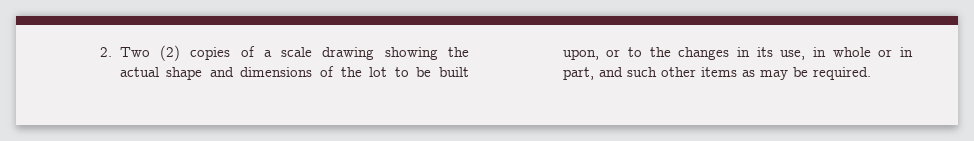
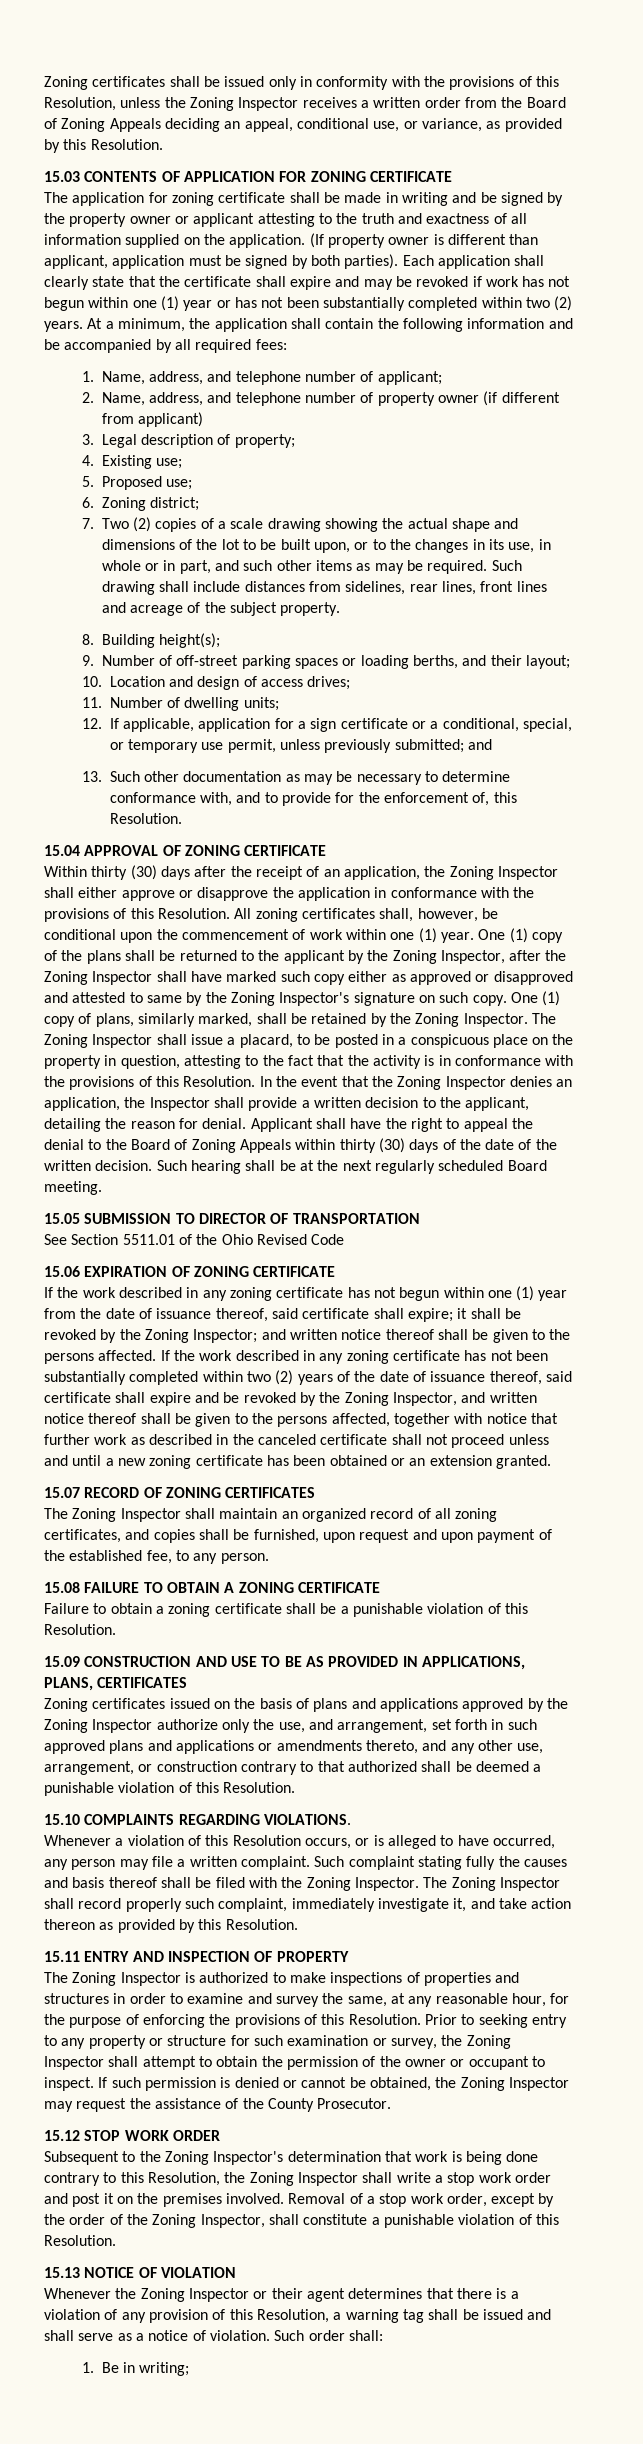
[100,47,113,57] 2. -> [44,76,559,90] [44,97,566,111] [44,118,562,132] [44,139,163,153] [44,171,452,182] [44,192,564,206] [44,213,527,227] [44,233,539,248] [44,254,545,269] [44,276,571,290] [44,296,573,311] [44,318,573,332] [44,339,287,353] [81,371,442,385] [81,391,560,406] [101,412,204,427] [81,434,295,448] [81,455,183,469] [81,476,193,490] [81,497,200,511] [81,518,94,529] Zoning certificates shall be issued only in conformity with the provisions of this Resolution, unless the Zoning Inspector receives a written order from the Board of Zoning Appeals deciding an appeal, conditional use, or variance, as provided by this Resolution. // 15.03 CONTENTS OF APPLICATION FOR ZONING CERTIFICATE // The application for zoning certificate shall be made in writing and be signed by the property owner or applicant attesting to the truth and exactness of all information supplied on the application. (If property owner is different than applicant, application must be signed by both parties). Each application shall clearly state that the certificate shall expire and may be revoked if work has not begun within one (1) year or has not been substantially completed within two (2) years. At a minimum, the application shall contain the following information and be accompanied by all required fees: // 1. Name, address, and telephone number of applicant; // 2. Name, address, and telephone number of property owner (if different from applicant) // 3. Legal description of property; // 4. Existing use; // 5. Proposed use; // 6. Zoning district; // 7.
(871, 73) none -> [491,560,522,571] [101,581,547,595] [101,602,341,616] [81,633,221,648] [81,655,570,669] [81,676,351,690] [81,697,279,711] [81,718,572,732] [109,739,492,753] [81,771,511,785] [109,792,517,806] [109,813,182,824] [44,845,327,856] [44,865,558,880] [44,887,535,901] [44,908,498,922] [44,928,563,943] [44,950,567,964] [44,971,573,985] [44,991,561,1006] [44,1013,556,1027] [44,1034,574,1048] [44,1055,574,1069] [44,1076,573,1090] [44,1097,530,1111] [44,1118,533,1132] [44,1138,557,1153] [44,1160,547,1174] [44,1181,102,1195] [44,1213,420,1224] [44,1234,345,1245] [44,1266,336,1277] [44,1286,568,1301] [44,1308,521,1322] [44,1329,571,1343] [44,1350,548,1364] [44,1370,572,1385] [44,1392,537,1406] [44,1413,558,1427] [44,1434,549,1448] [44,1455,551,1469] [44,1487,316,1498] [44,1508,498,1522] [44,1529,552,1543] [44,1550,269,1564] [44,1582,380,1593] [44,1603,528,1617] [44,1624,116,1635] [44,1656,525,1670] [44,1677,188,1691] [44,1698,568,1712] [44,1719,537,1733] [44,1740,544,1754] [44,1761,542,1775] [44,1782,296,1796] [44,1814,351,1825] [44,1835,555,1849] [44,1856,567,1870] [44,1877,560,1891] [44,1898,572,1912] [44,1919,298,1933] [44,1951,349,1962] [44,1972,520,1986] [44,1993,570,2007] [44,2014,567,2028] [44,2035,511,2049] [44,2056,545,2070] [44,2077,569,2091] [44,2098,392,2112] [44,2130,220,2141] [44,2151,539,2165] [44,2172,551,2186] [44,2193,555,2207] [44,2214,559,2228] [44,2235,116,2246] [44,2267,236,2278] [44,2288,519,2302] [44,2309,552,2323] [44,2330,383,2341] [81,2362,190,2376] Such drawing shall include distances from sidelines, rear lines, front lines and acreage of the subject property. // 8. Building height(s); // 9. Number of off-street parking spaces or loading berths, and their layout; // 10. Location and design of access drives; // 11. Number of dwelling units; // 12. If applicable, application for a sign certificate or a conditional, special, or temporary use permit, unless previously submitted; and // 13. Such other documentation as may be necessary to determine conformance with, and to provide for the enforcement of, this Resolution. // 15.04 APPROVAL OF ZONING CERTIFICATE // Within thirty (30) days after the receipt of an application, the Zoning Inspector shall either approve or disapprove the application in conformance with the provisions of this Resolution. All zoning certificates shall, however, be conditional upon the commencement of work within one (1) year. One (1) copy of the plans shall be returned to the applicant by the Zoning Inspector, after the Zoning Inspector shall have marked such copy either as approved or disapproved and attested to same by the Zoning Inspector's signature on such copy. One (1) copy of plans, similarly marked, shall be retained by the Zoning Inspector. The Zoning Inspector shall issue a placard, to be posted in a conspicuous place on the property in question, attesting to the fact that the activity is in conformance with the provisions of this Resolution. In the event that the Zoning Inspector denies an application, the Inspector shall provide a written decision to the applicant, detailing the reason for denial. Applicant shall have the right to appeal the denial to the Board of Zoning Appeals within thirty (30) days of the date of the written decision. Such hearing shall be at the next regularly scheduled Board meeting. // 15.05 SUBMISSION TO DIRECTOR OF TRANSPORTATION // See Section 5511.01 of the Ohio Revised Code // 15.06 EXPIRATION OF ZONING CERTIFICATE // If the work described in any zoning certificate has not begun within one (1) year from the date of issuance thereof, said certificate shall expire; it shall be revoked by the Zoning Inspector; and written notice thereof shall be given to the persons affected. If the work described in any zoning certificate has not been substantially completed within two (2) years of the date of issuance thereof, said certificate shall expire and be revoked by the Zoning Inspector, and written notice thereof shall be given to the persons affected, together with notice that further work as described in the canceled certificate shall not proceed unless and until a new zoning certificate has been obtained or an extension granted. // 15.07 RECORD OF ZONING CERTIFICATES // The Zoning Inspector shall maintain an organized record of all zoning certificates, and copies shall be furnished, upon request and upon payment of the established fee, to any person. // 15.08 FAILURE TO OBTAIN A ZONING CERTIFICATE // Failure to obtain a zoning certificate shall be a punishable violation of this Resolution. // 15.09 CONSTRUCTION AND USE TO BE AS PROVIDED IN APPLICATIONS, PLANS, CERTIFICATES // Zoning certificates issued on the basis of plans and applications approved by the Zoning Inspector authorize only the use, and arrangement, set forth in such approved plans and applications or amendments thereto, and any other use, arrangement, or construction contrary to that authorized shall be deemed a punishable violation of this Resolution. // 15.10 COMPLAINTS REGARDING VIOLATIONS. // Whenever a violation of this Resolution occurs, or is alleged to have occurred, any person may file a written complaint. Such complaint stating fully the causes and basis thereof shall be filed with the Zoning Inspector. The Zoning Inspector shall record properly such complaint, immediately investigate it, and take action thereon as provided by this Resolution. // 15.11 ENTRY AND INSPECTION OF PROPERTY // The Zoning Inspector is authorized to make inspections of properties and structures in order to examine and survey the same, at any reasonable hour, for the purpose of enforcing the provisions of this Resolution. Prior to seeking entry to any property or structure for such examination or survey, the Zoning Inspector shall attempt to obtain the permission of the owner or occupant to inspect. If such permission is denied or cannot be obtained, the Zoning Inspector may request the assistance of the County Prosecutor. // 15.12 STOP WORK ORDER // Subsequent to the Zoning Inspector's determination that work is being done contrary to this Resolution, the Zoning Inspector shall write a stop work order and post it on the premises involved. Removal of a stop work order, except by the order of the Zoning Inspector, shall constitute a punishable violation of this Resolution. // 15.13 NOTICE OF VIOLATION // Whenever the Zoning Inspector or their agent determines that there is a violation of any provision of this Resolution, a warning tag shall be issued and shall serve as a notice of violation. Such order shall: // 1. Be in writing;

